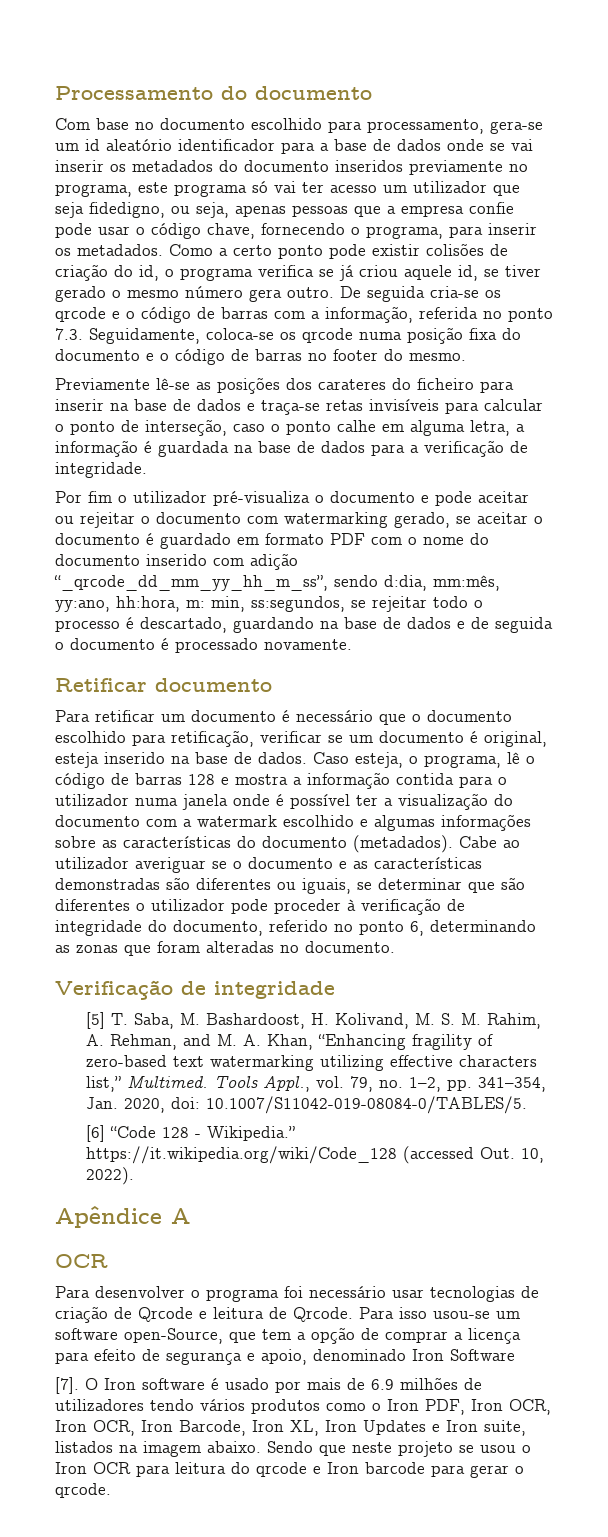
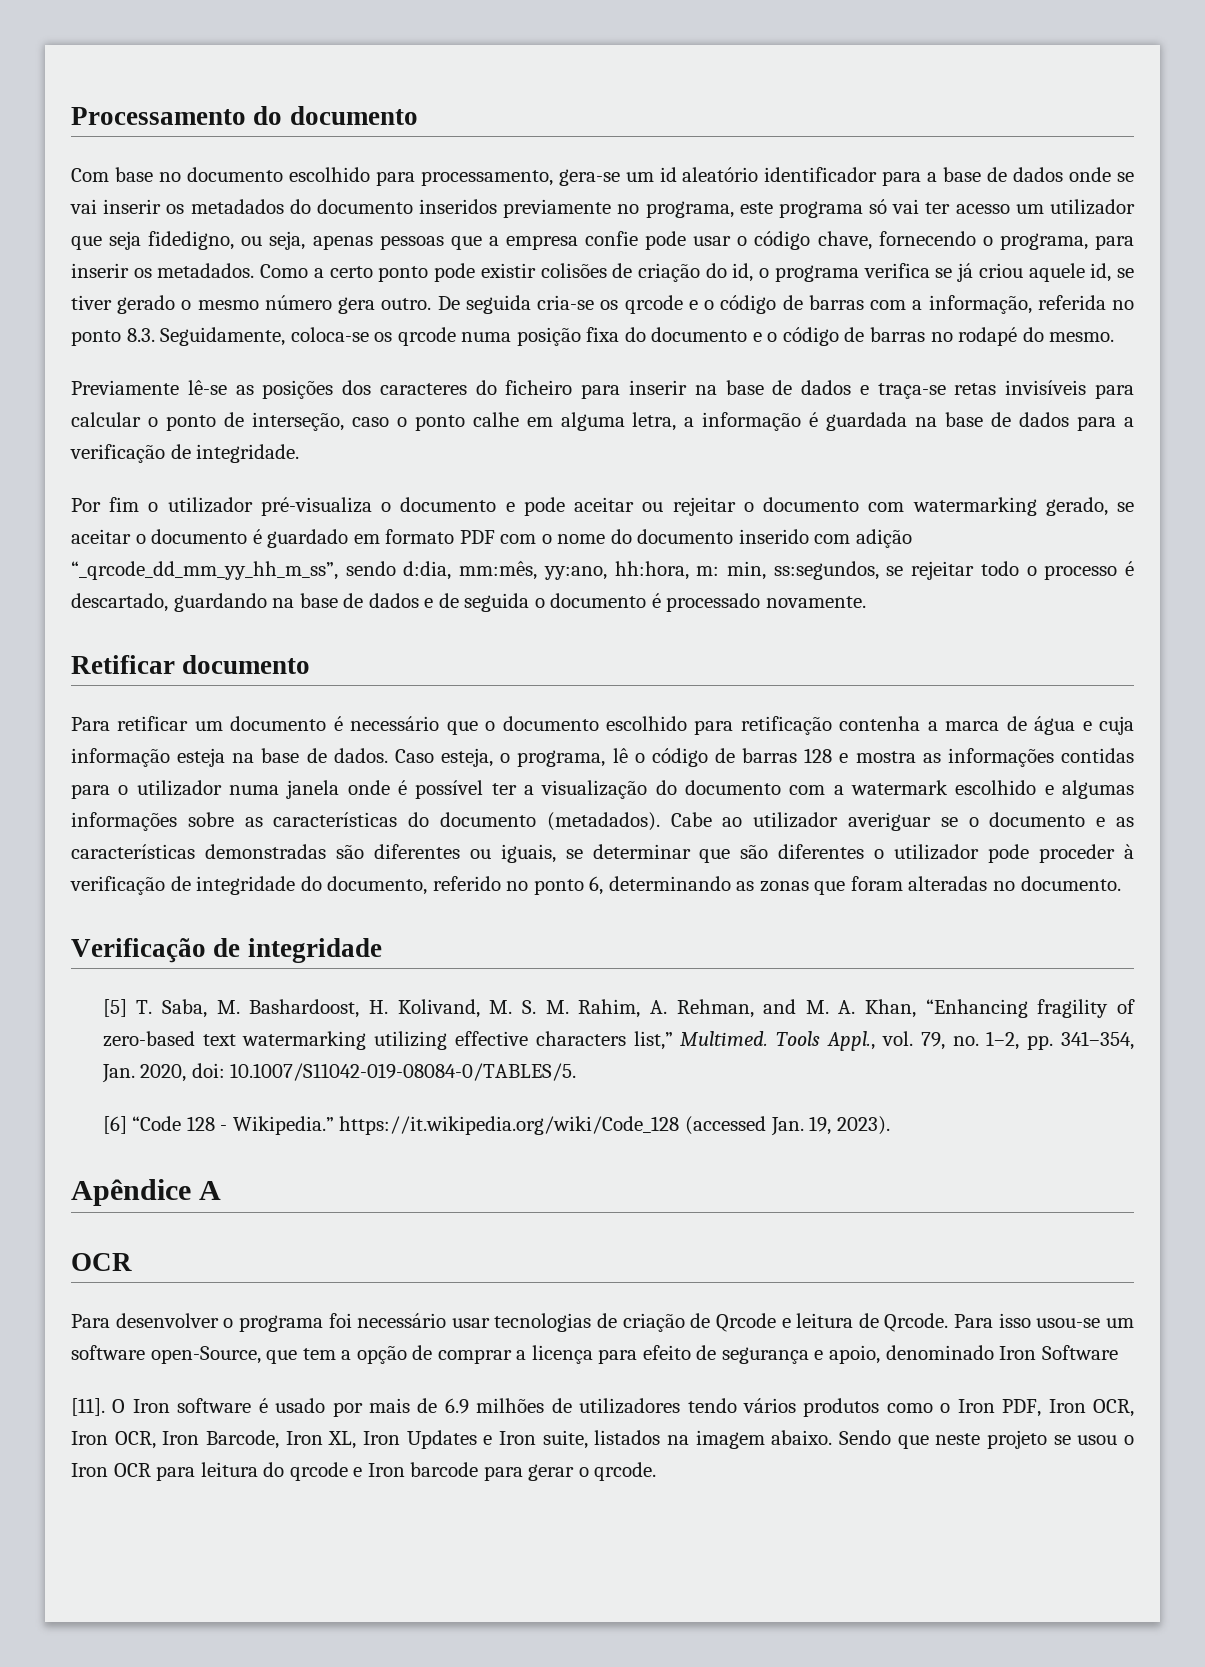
[55,328,83,340] 7.3. -> [126,328,155,342] 8.3.
[333,349,378,361] footer -> [958,327,1018,346] rodapé
[318,379,386,390] carateres -> [379,383,467,395] caracteres
[171,730,547,747] [55,752,165,768] retificação, verificar se um documento é original, esteja inserido -> [740,716,1135,735] [71,748,226,767] retificação contenha a marca de água e cuja informação esteja
[293,772,454,789] a informação contida -> [922,748,1134,767] as informações contidas
[480,1147,545,1163] [86,1167,135,1185] Out. 10, 2022). -> [770,1116,890,1136] Jan. 19, 2023).
[55,1377,79,1394] [7]. -> [71,1398,105,1416] [11].

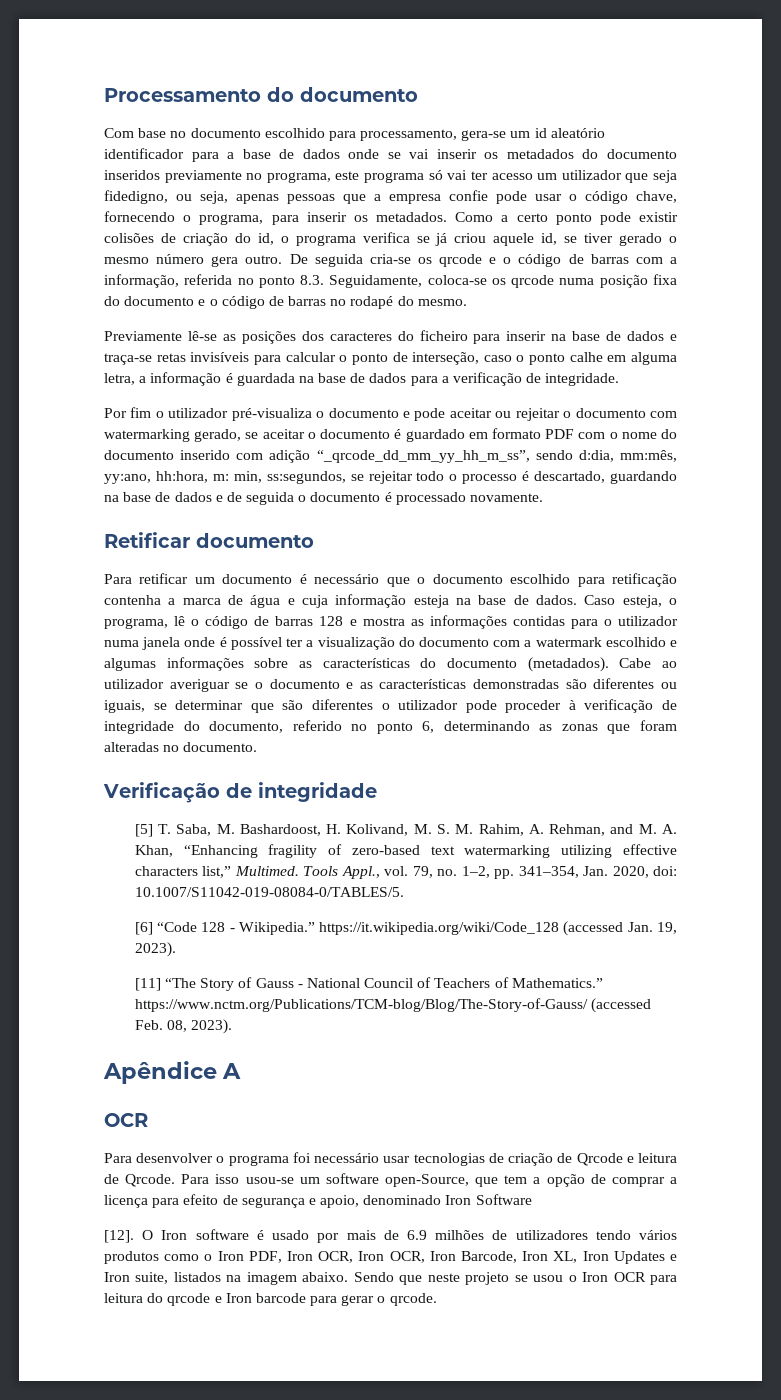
(890, 1125) none -> [134,977,603,991] [134,998,651,1013] [134,1019,233,1034] // [11] “The Story of Gauss - National Council of Teachers of Mathematics.” https://www.nctm.org/Publications/TCM-blog/Blog/The-Story-of-Gauss/ (accessed Feb. 08, 2023).
[71,1398,105,1416] [11]. -> [104,1230,134,1243] [12].

